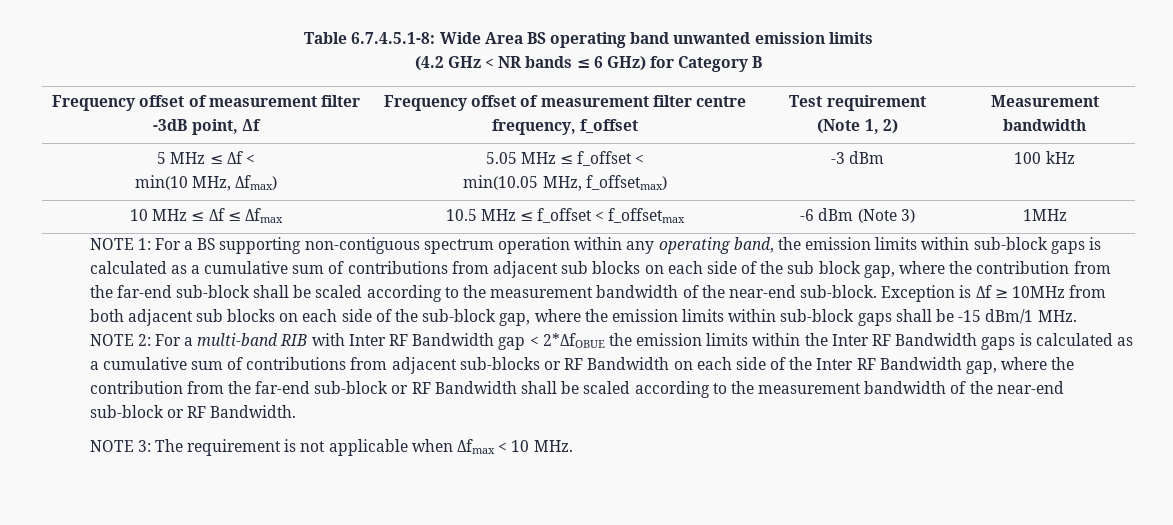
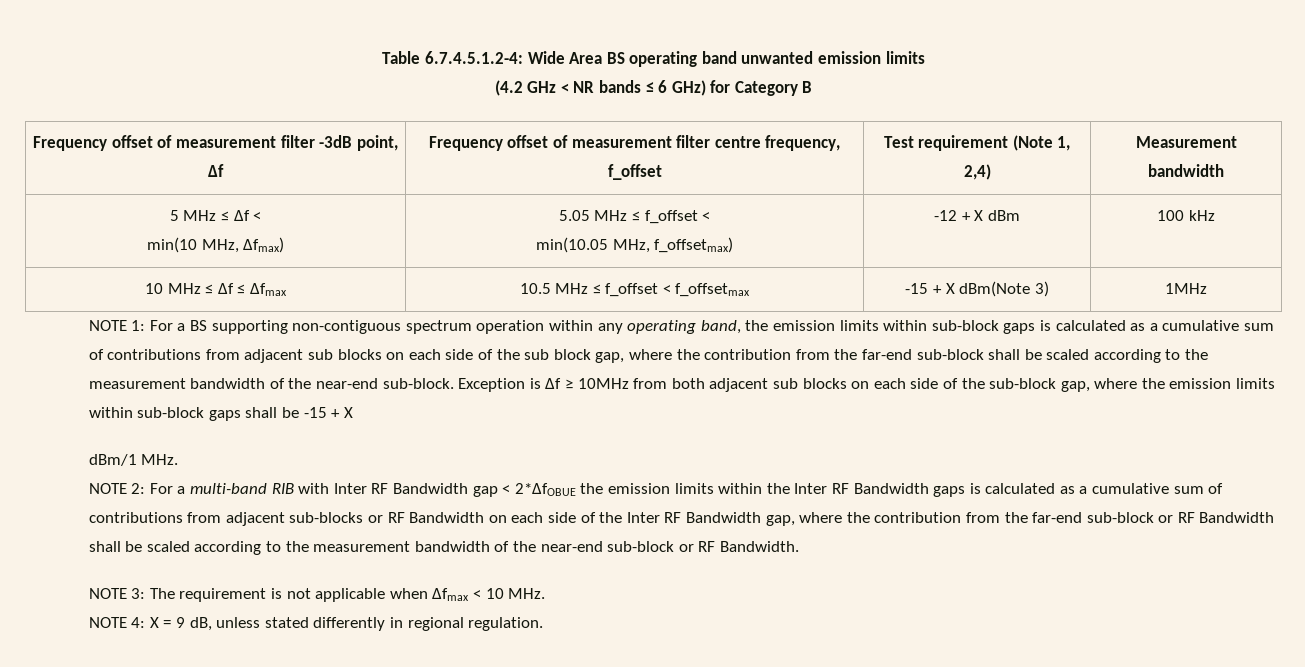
[351,32,436,44] 6.7.4.5.1-8: -> [424,51,523,64] 6.7.4.5.1.2-4:
[882,119,898,134] 2) -> [963,164,991,180] 2,4)
[830,152,845,164] -3 -> [934,210,984,221] -12 + X
[800,208,897,223] -6 dBm (Note -> [905,281,1031,297] -15 + X dBm(Note
(982, 316) none -> [331,407,353,418] + X //
(573, 446) none -> [88,617,544,631] // NOTE 4: X = 9 dB, unless stated differently in regional regulation.

